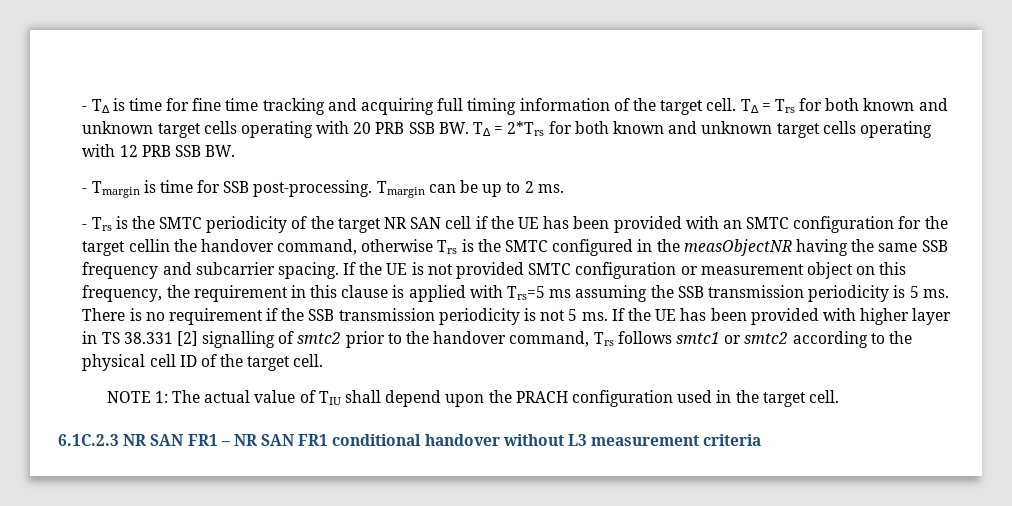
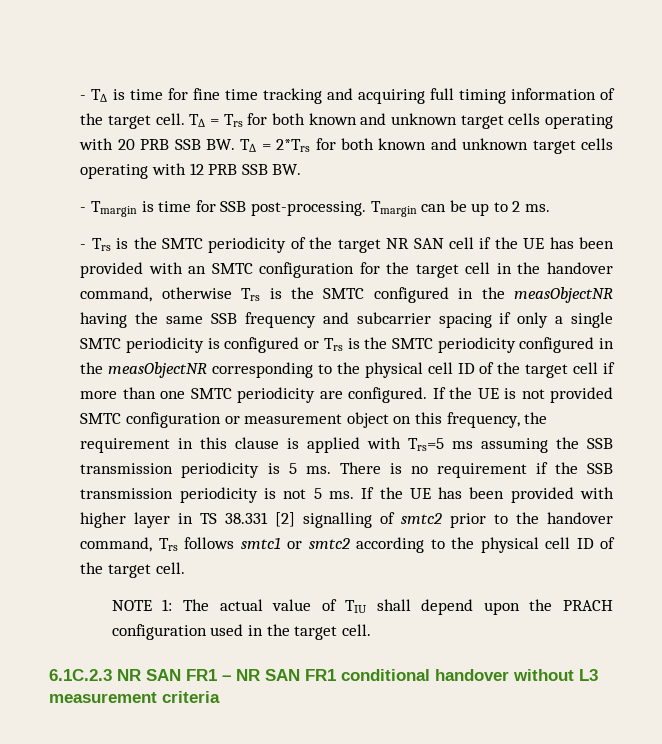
[128,239,170,252] cellin -> [465,262,512,274] cell in
[277,262,339,279] spacing. -> [438,312,613,328] [80,337,615,353] [80,362,615,378] [80,387,428,403] spacing if only a single SMTC periodicity is configured or Trs is the SMTC periodicity configured in the measObjectNR corresponding to the physical cell ID of the target cell if more than one SMTC periodicity are configured.

